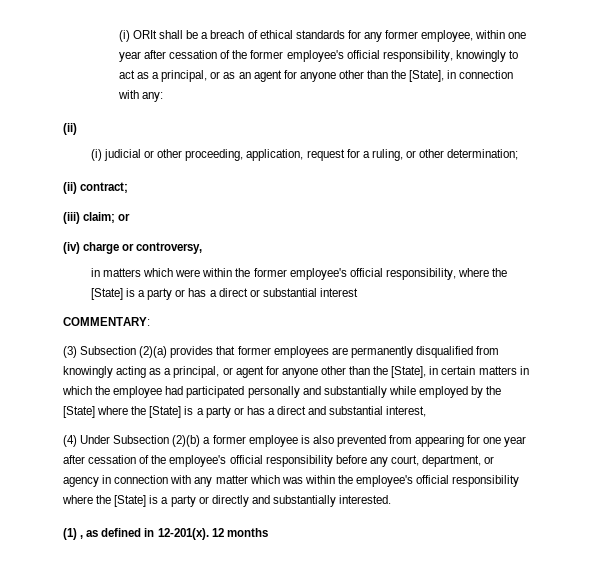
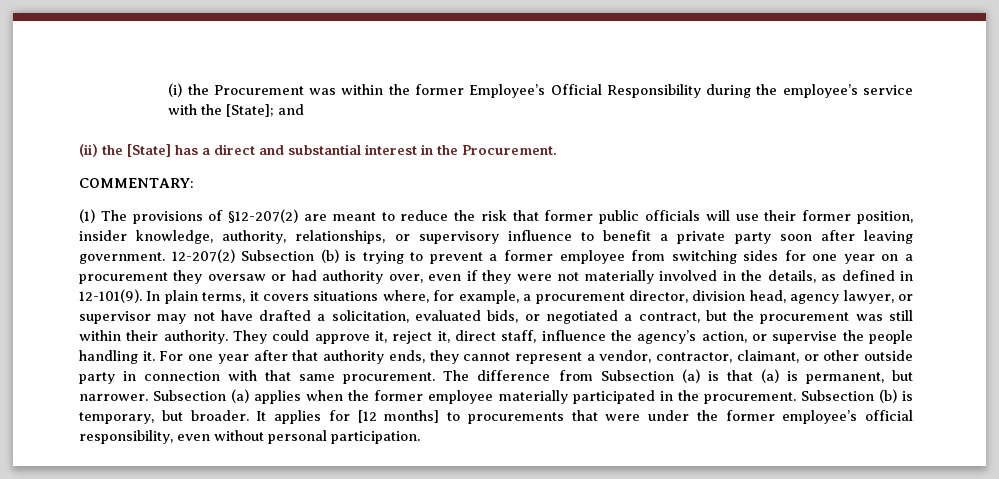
[118,30,527,42] [118,50,518,62] [118,70,514,82] [117,90,163,102] [63,123,77,135] [90,149,519,161] [63,182,129,194] [63,212,131,224] [63,242,203,254] [90,268,508,280] [90,288,358,300] [63,317,150,326] [63,346,500,358] [63,366,529,378] [62,386,502,398] [63,406,427,418] [63,435,527,447] [63,455,495,467] [63,475,520,487] [62,495,392,507] [63,528,268,540] (i) ORIt shall be a breach of ethical standards for any former employee, within one year after cessation of the former employee's official responsibility, knowingly to act as a principal, or as an agent for anyone other than the [State], in connection with any: // (ii) // (i) judicial or other proceeding, application, request for a ruling, or other determination; // (ii) contract; // (iii) claim; or // (iv) charge or controversy, // in matters which were within the former employee's official responsibility, where the [State] is a party or has a direct or substantial interest // COMMENTARY: // (3) Subsection (2)(a) provides that former employees are permanently disqualified from knowingly acting as a principal, or agent for anyone other than the [State], in certain matters in which the employee had participated personally and substantially while employed by the [State] where the [State] is a party or has a direct and substantial interest, // (4) Under Subsection (2)(b) a former employee is also prevented from appearing for one year after cessation of the employee's official responsibility before any court, department, or agency in connection with any matter which was within the employee's official responsibility where the [State] is a party or directly and substantially interested. // (1) , as defined in 12-201(x). 12 months -> [168,83,914,98] [168,104,305,117] [79,144,557,157] [79,178,194,188] [79,209,913,224] [79,230,913,244] [79,249,913,264] [79,270,914,284] [79,289,913,304] [79,310,913,324] [79,330,914,344] [79,350,913,364] [79,369,913,384] [79,389,914,404] [79,410,913,424] [79,430,420,444] (i) the Procurement was within the former Employee’s Official Responsibility during the employee’s service with the [State]; and // (ii) the [State] has a direct and substantial interest in the Procurement. // COMMENTARY: // (1) The provisions of §12-207(2) are meant to reduce the risk that former public officials will use their former position, insider knowledge, authority, relationships, or supervisory influence to benefit a private party soon after leaving government. 12-207(2) Subsection (b) is trying to prevent a former employee from switching sides for one year on a procurement they oversaw or had authority over, even if they were not materially involved in the details, as defined in 12-101(9). In plain terms, it covers situations where, for example, a procurement director, division head, agency lawyer, or supervisor may not have drafted a solicitation, evaluated bids, or negotiated a contract, but the procurement was still within their authority. They could approve it, reject it, direct staff, influence the agency’s action, or supervise the people handling it. For one year after that authority ends, they cannot represent a vendor, contractor, claimant, or other outside party in connection with that same procurement. The difference from Subsection (a) is that (a) is permanent, but narrower. Subsection (a) applies when the former employee materially participated in the procurement. Subsection (b) is temporary, but broader. It applies for [12 months] to procurements that were under the former employee’s official responsibility, even without personal participation.

